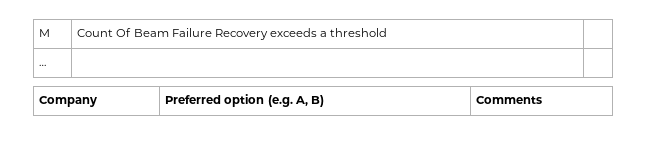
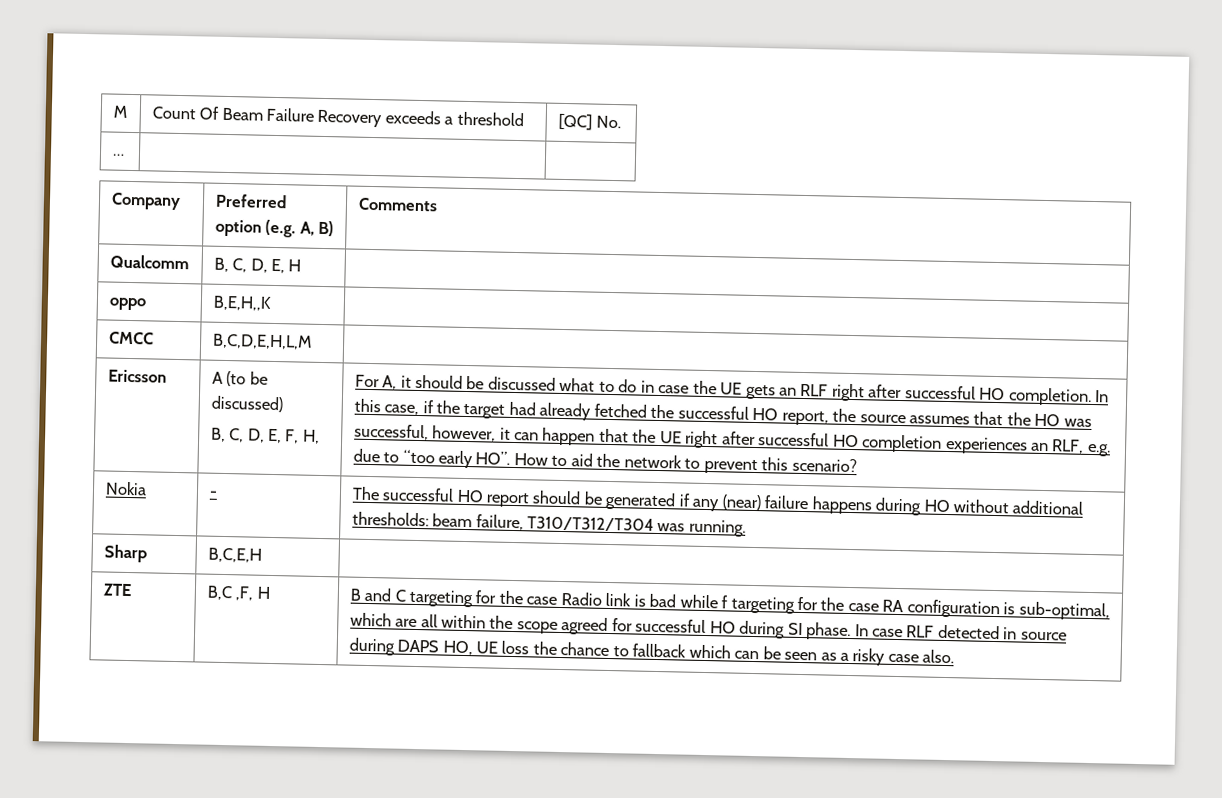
(388, 32) none -> [557,113,622,131] [QC] No.
(543, 100) none -> [109,254,189,270] [213,257,302,274] [108,297,146,311] [212,295,272,311] [108,331,154,345] [211,333,312,350] [107,369,167,383] [211,371,268,387] [210,395,283,413] [210,427,320,444] [354,374,1110,406] [353,398,1092,427] [353,423,1111,457] [352,448,857,475] [104,481,147,496] [208,490,218,497] [351,486,1084,516] [351,511,746,537] [103,544,147,563] [207,547,262,563] [102,583,132,597] [206,585,271,601] [349,587,1110,621] [349,612,1067,641] [348,637,955,666] // Qualcomm | B, C, D, E, H | // oppo | B,E,H,,K | // CMCC | B,C,D,E,H,L,M | // Ericsson | A (to be discussed) // B, C, D, E, F, H, | For A, it should be discussed what to do in case the UE gets an RLF right after successful HO completion. In this case, if the target had already fetched the successful HO report, the source assumes that the HO was successful, however, it can happen that the UE right after successful HO completion experiences an RLF, e.g. due to “too early HO”. How to aid the network to prevent this scenario? // Nokia | - | The successful HO report should be generated if any (near) failure happens during HO without additional thresholds: beam failure, T310/T312/T304 was running. // Sharp | B,C,E,H | // ZTE | B,C ,F, H | B and C targeting for the case Radio link is bad while f targeting for the case RA configuration is sub-optimal, which are all within the scope agreed for successful HO during SI phase. In case RLF detected in source during DAPS HO, UE loss the chance to fallback which can be seen as a risky case also.

